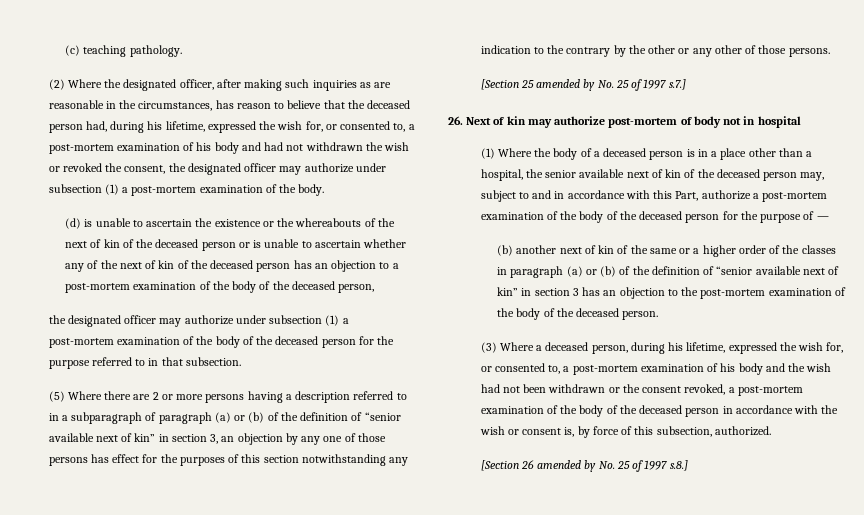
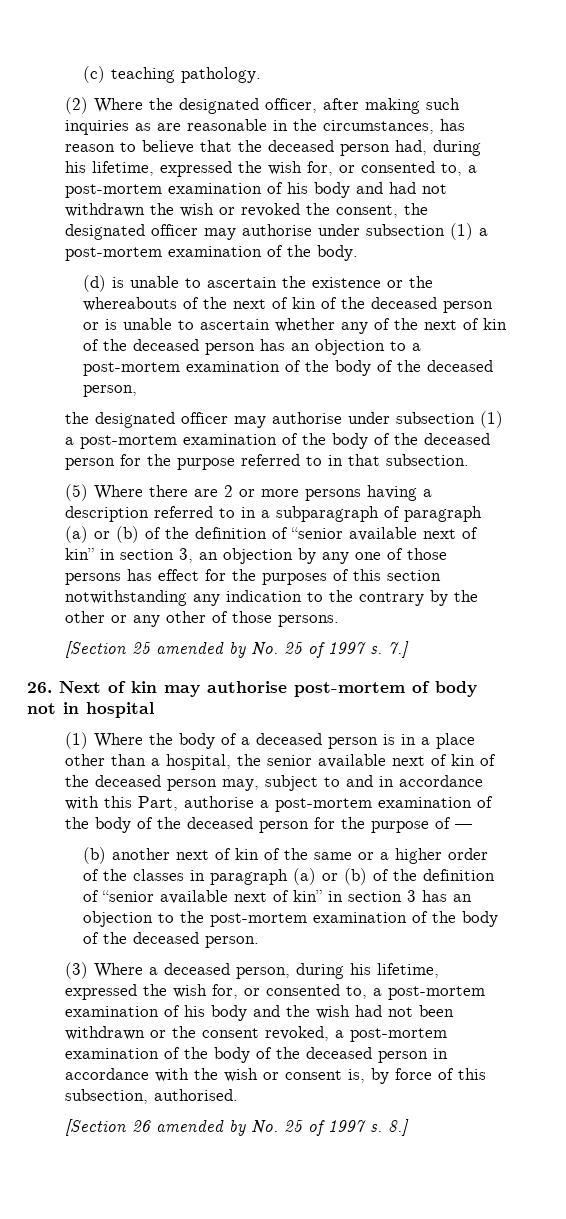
[304,163,354,173] authorize -> [241,224,312,236] authorise
[184,315,234,325] authorize -> [271,412,342,424] authorise
[668,79,686,90] s.7.] -> [369,641,409,658] s. 7.]
[554,116,606,125] authorize -> [207,681,287,693] authorise
[701,190,751,200] authorize -> [183,796,254,808] authorise
[714,426,771,436] authorized. -> [153,1089,238,1101] authorised.
[669,460,688,471] s.8.] -> [369,1119,409,1136] s. 8.]

